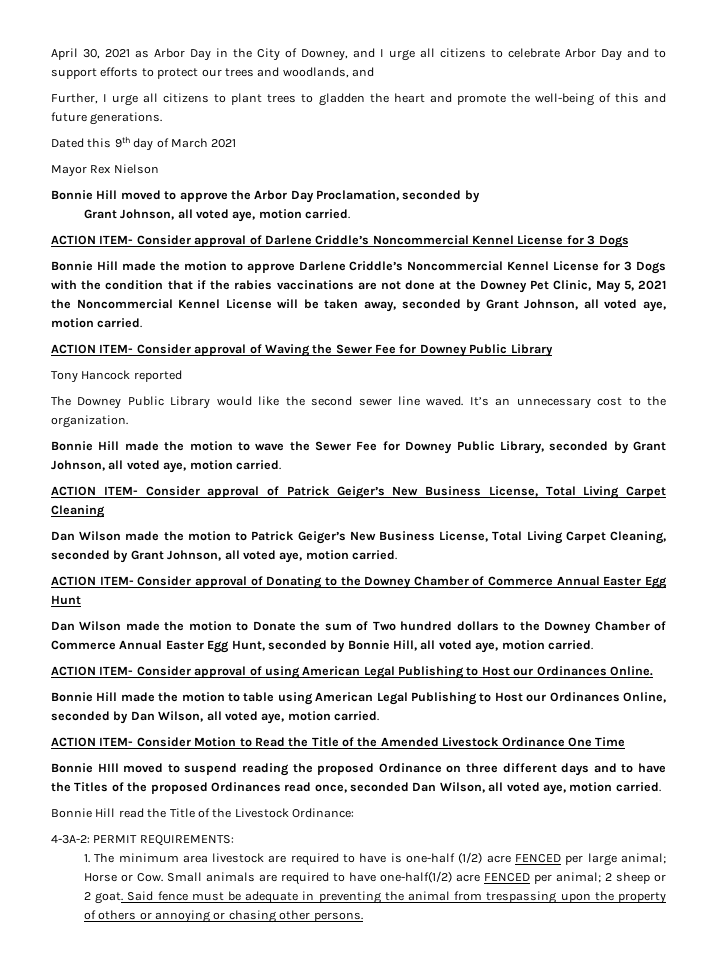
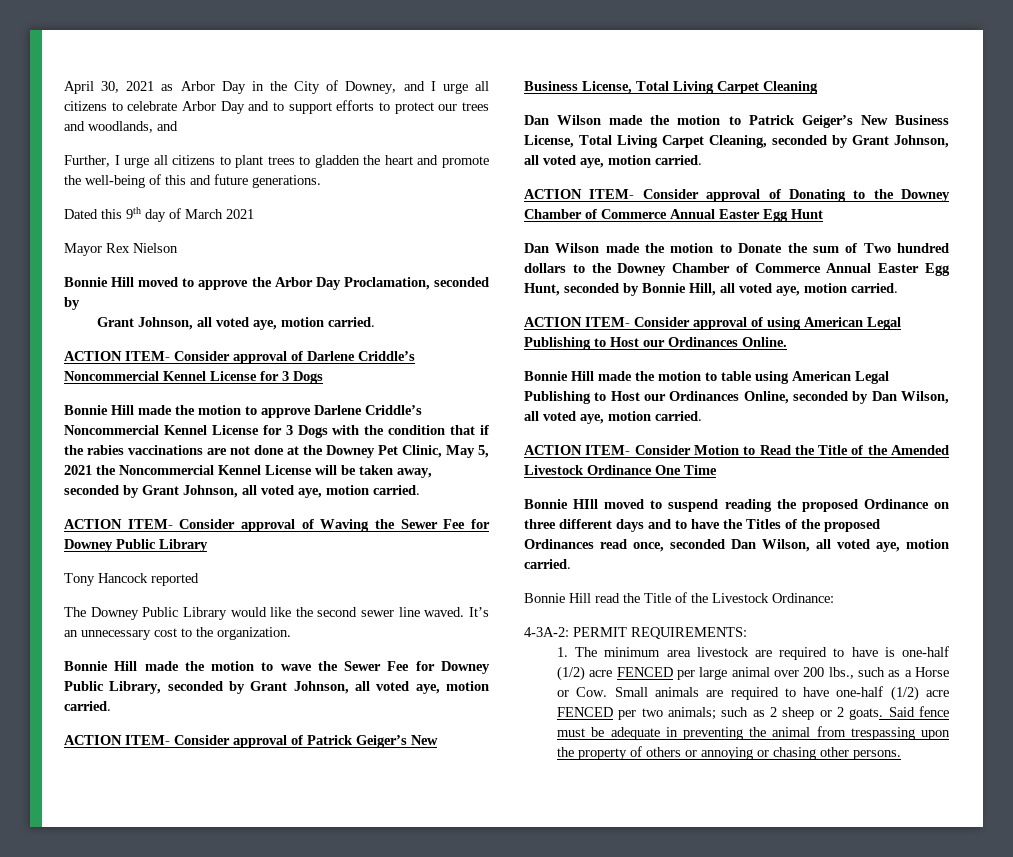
[620,853,666,864] animal; -> [731,667,912,679] animal over 200 lbs., such as a
[379,871,601,884] one-half(1/2) acre FENCED per animal; -> [836,686,949,701] [557,707,765,720] one-half (1/2) acre FENCED per two animals; such as
[95,892,124,904] goat. -> [849,708,884,720] goats.

